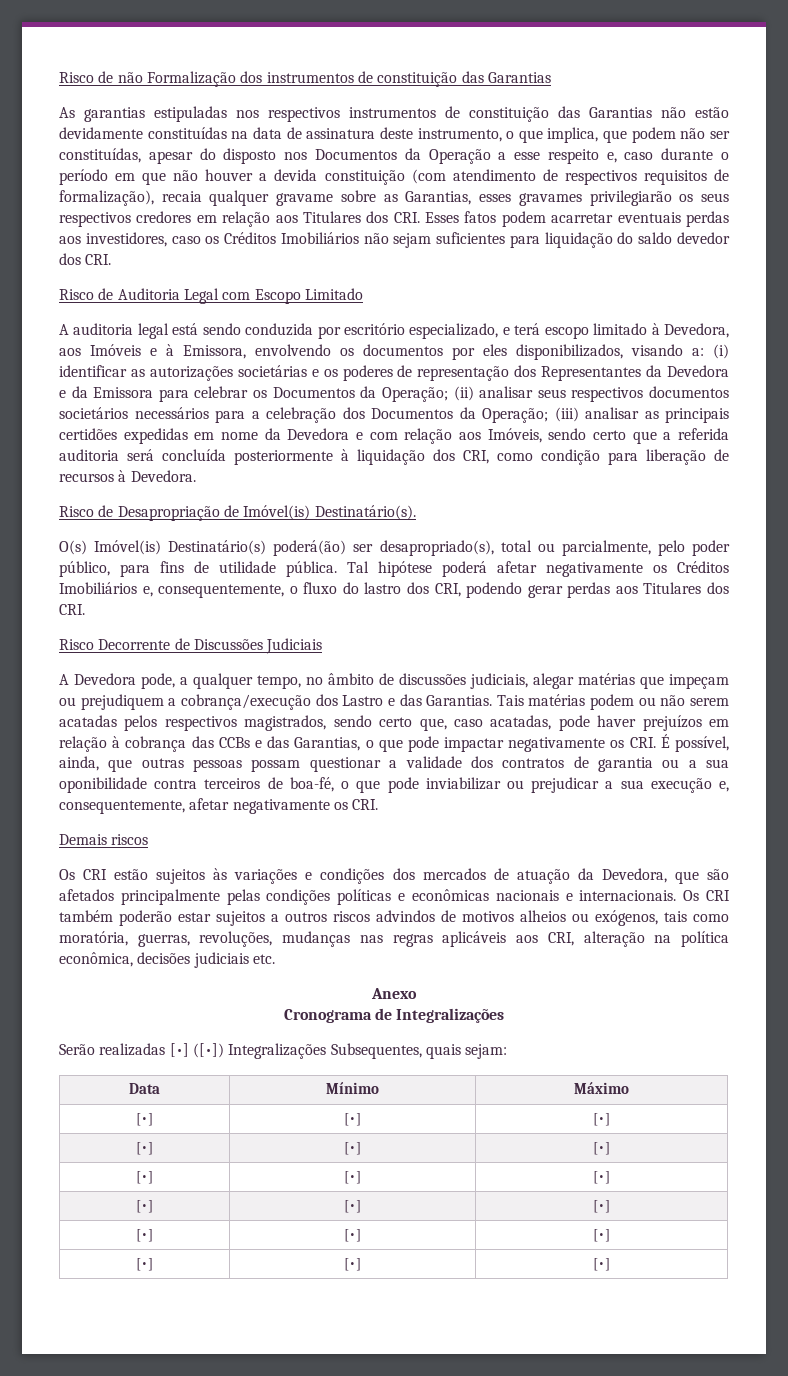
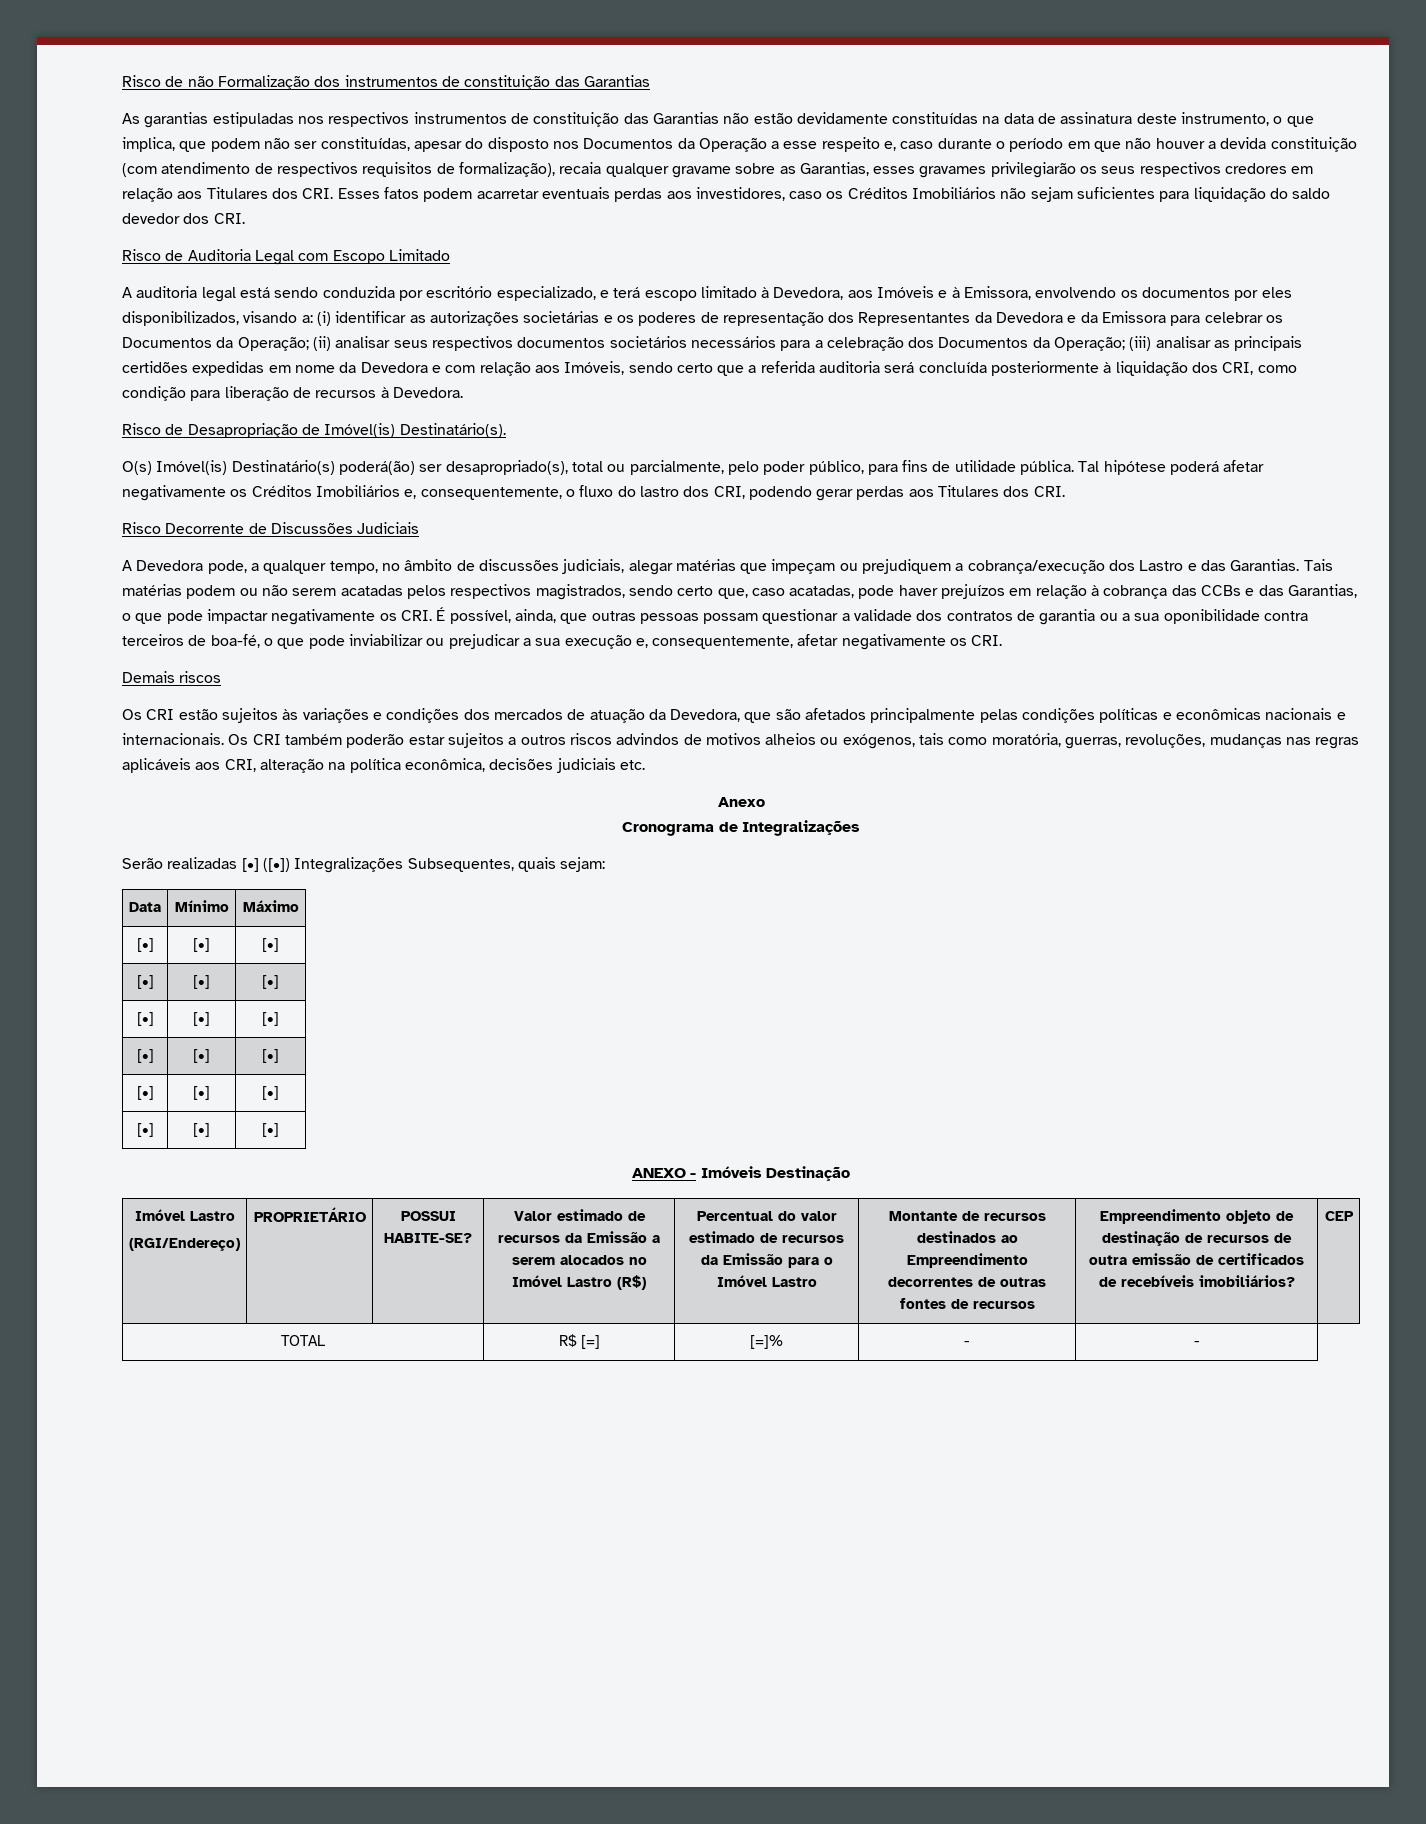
(610, 1264) none -> [632,1166,850,1181] [134,1209,235,1221] [129,1238,240,1251] [253,1207,366,1222] [400,1211,456,1221] [384,1233,472,1243] [513,1209,646,1221] [498,1231,660,1243] [511,1255,647,1265] [512,1275,646,1290] [696,1211,837,1221] [689,1231,844,1243] [700,1253,833,1268] [716,1275,817,1287] [888,1211,1046,1221] [916,1231,1018,1243] [906,1253,1028,1268] [888,1277,1046,1287] [899,1298,1035,1309] [1100,1209,1294,1224] [1102,1231,1292,1246] [1089,1253,1304,1265] [1098,1275,1295,1287] [1324,1211,1354,1221] [281,1335,325,1346] [558,1334,600,1349] [750,1335,783,1349] [964,1341,970,1346] [1193,1341,1200,1346] // ANEXO - Imóveis Destinação // Imóvel Lastro // (RGI/Endereço) | PROPRIETÁRIO | POSSUI HABITE-SE? | Valor estimado de recursos da Emissão a serem alocados no Imóvel Lastro (R$) | Percentual do valor estimado de recursos da Emissão para o Imóvel Lastro | Montante de recursos destinados ao Empreendimento decorrentes de outras fontes de recursos | Empreendimento objeto de destinação de recursos de outra emissão de certificados de recebíveis imobiliários? | CEP // TOTAL | R$ [=] | [=]% | - | -

